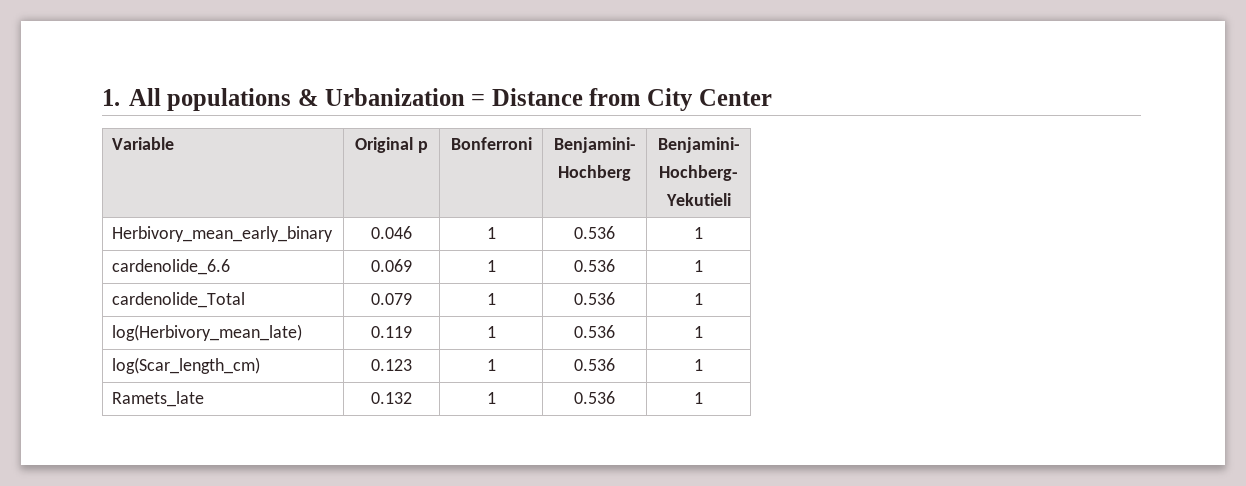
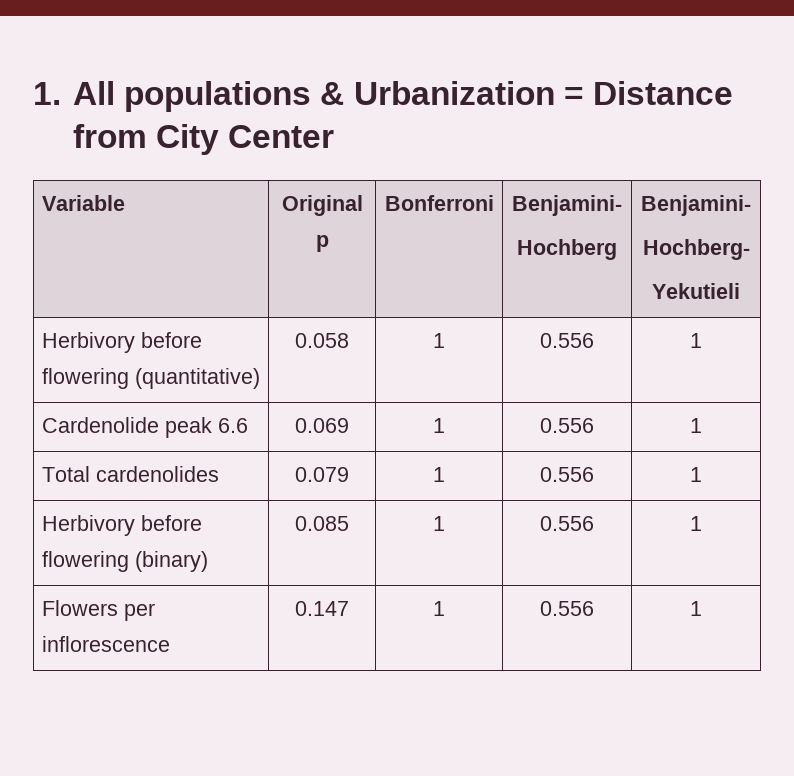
[112,226,334,242] [371,226,412,239] [486,227,496,239] [574,226,615,239] [694,227,703,239] [112,259,231,275] Herbivory_mean_early_binary | 0.046 | 1 | 0.536 | 1 // cardenolide_6.6 -> [41,332,202,353] [41,368,260,389] [295,333,349,348] [433,333,445,348] [540,333,594,348] [690,333,702,348] [41,417,248,438] Herbivory before flowering (quantitative) | 0.058 | 1 | 0.556 | 1 // Cardenolide peak 6.6
[574,259,615,272] [694,260,703,272] [112,292,246,308] 0.536 | 1 // cardenolide_Total -> [540,418,594,433] [690,418,702,433] [41,466,219,482] 0.556 | 1 // Total cardenolides
[574,292,615,305] [694,293,703,305] [112,324,303,341] [371,326,412,338] [486,326,496,338] [574,325,615,338] [694,326,703,338] [112,357,261,374] [371,359,412,371] [486,359,496,371] [574,358,615,371] [694,359,703,371] [112,391,205,407] [371,392,412,404] [486,392,496,404] [574,391,615,404] [694,392,703,404] 0.536 | 1 // log(Herbivory_mean_late) | 0.119 | 1 | 0.536 | 1 // log(Scar_length_cm) | 0.123 | 1 | 0.536 | 1 // Ramets_late | 0.132 | 1 | 0.536 | 1 -> [540,467,594,482] [690,467,702,482] [41,515,202,536] [41,551,208,572] [295,516,349,531] [433,516,445,531] [540,516,594,531] [690,516,702,531] [41,600,155,621] [41,636,170,652] [295,601,349,616] [433,601,445,616] [540,601,594,616] [690,601,702,616] 0.556 | 1 // Herbivory before flowering (binary) | 0.085 | 1 | 0.556 | 1 // Flowers per inflorescence | 0.147 | 1 | 0.556 | 1

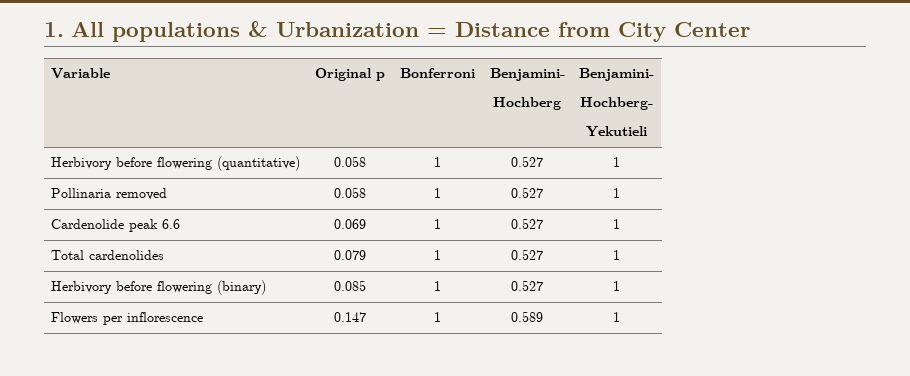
[540,333,594,348] 0.556 -> [511,156,543,167] [613,157,620,167] [50,188,167,200] [334,187,366,198] [434,188,441,198] [511,187,543,198] 0.527 | 1 // Pollinaria removed | 0.058 | 1 | 0.527
[540,418,594,433] 0.556 -> [511,218,543,229] 0.527
[540,467,594,482] 0.556 -> [511,249,543,260] 0.527
[540,516,594,531] 0.556 -> [511,280,543,291] 0.527
[540,601,594,616] 0.556 -> [511,311,543,322] 0.589

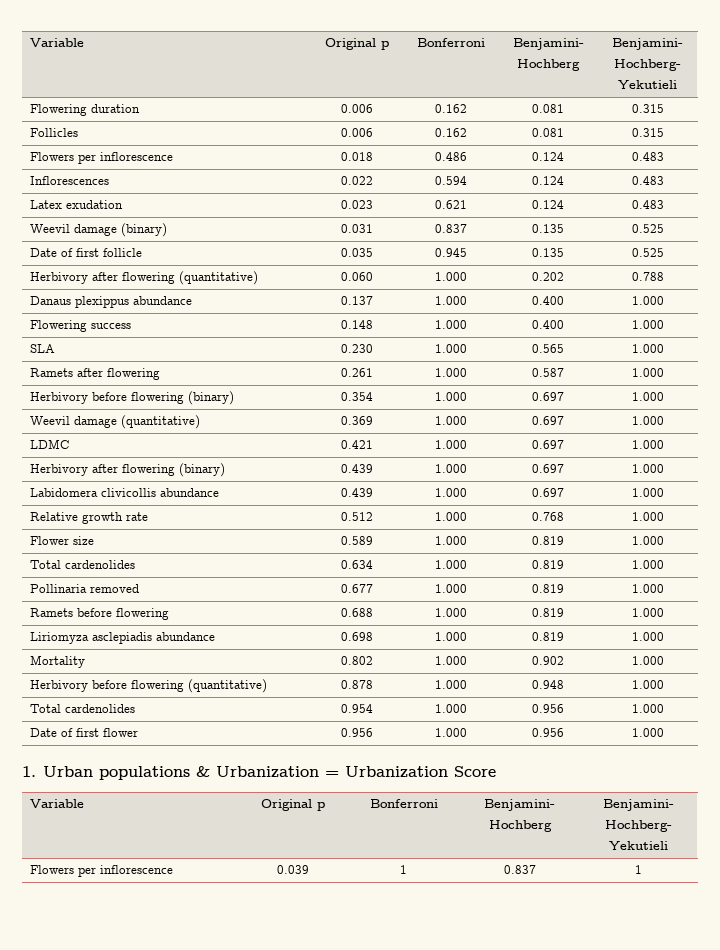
[44,21,750,42] [50,68,110,79] [315,68,385,81] [400,68,475,78] [489,68,565,81] [493,97,561,110] [579,68,654,81] [580,97,653,110] [586,126,647,137] [50,156,300,171] [334,156,366,167] [434,157,441,167] [511,156,543,167] [613,157,620,167] [50,188,167,200] [334,187,366,198] [434,188,441,198] [511,187,543,198] [613,188,620,198] [50,219,180,232] [334,219,366,229] [434,219,441,229] [511,218,543,229] [613,219,620,229] [50,250,164,260] [334,250,366,260] [434,250,441,260] [511,249,543,260] [613,250,620,260] [50,280,266,295] [334,280,366,291] [434,281,441,291] [511,280,543,291] [613,281,620,291] [50,312,203,325] [334,312,366,322] [434,312,441,322] [511,311,543,322] 1. All populations & Urbanization = Distance from City Center // Variable | Original p | Bonferroni | Benjamini- // Hochberg | Benjamini- // Hochberg- // Yekutieli // Herbivory before flowering (quantitative) | 0.058 | 1 | 0.527 | 1 // Pollinaria removed | 0.058 | 1 | 0.527 | 1 // Cardenolide peak 6.6 | 0.069 | 1 | 0.527 | 1 // Total cardenolides | 0.079 | 1 | 0.527 | 1 // Herbivory before flowering (binary) | 0.085 | 1 | 0.527 | 1 // Flowers per inflorescence | 0.147 | 1 | 0.589 -> [29,38,84,47] [325,38,389,50] [416,38,485,47] [512,38,584,50] [517,59,580,71] [612,38,683,50] [614,59,681,71] [618,80,677,89] [29,104,140,116] [341,104,373,113] [434,104,467,113] [532,104,564,113] [631,104,664,113] [29,128,78,137] [341,128,373,137] [434,128,467,137] [532,128,564,137] [631,128,664,137] [29,152,173,164] [341,152,373,161] [434,152,467,161] [532,152,564,161] [631,152,664,161] [29,176,109,185] [341,176,373,185] [434,176,467,185] [532,176,564,185] [631,176,664,185] [29,200,123,209] [341,200,373,209] [434,200,467,209] [532,200,564,209] [631,200,664,209] [29,223,167,237] [341,224,373,233] [434,224,467,233] [532,224,564,233] [631,224,664,233] [29,248,142,257] [341,248,373,257] [434,248,467,257] [532,248,564,257] [631,248,664,257] [29,271,258,285] [341,272,373,281] [434,272,467,281] [532,272,564,281] [631,272,664,281] [29,296,192,308] [341,296,373,305] [434,296,467,305] [532,296,564,305] [631,296,664,305] [29,320,131,332] [341,320,373,329] [434,320,467,329] [532,320,564,329] [631,320,664,329] [29,344,55,353] [341,344,373,353] [434,344,467,353] [532,344,564,353] [631,344,664,353] [29,368,160,380] [341,368,373,377] [434,368,467,377] [532,368,564,377] [631,368,664,377] [29,391,234,405] [341,392,373,401] [434,392,467,401] [532,392,564,401] [631,392,664,401] [29,415,200,429] [341,416,373,425] [434,416,467,425] [532,416,564,425] [631,416,664,425] [29,439,69,449] [341,440,373,449] [434,440,467,449] [532,440,564,449] [631,440,664,449] [29,463,225,477] [341,464,373,473] [434,464,467,473] [532,464,564,473] [631,464,664,473] [29,488,219,497] [341,488,373,497] [434,488,467,497] [532,488,564,497] [631,488,664,497] [29,512,148,524] [341,512,373,521] [434,512,467,521] [532,512,564,521] [631,512,664,521] [29,536,94,545] [341,536,373,545] [434,536,467,545] [532,536,564,545] [631,536,664,545] [29,560,135,569] [341,560,373,569] [434,560,467,569] [532,560,564,569] [631,560,664,569] [29,584,139,593] [341,584,373,593] [434,584,467,593] [532,584,564,593] [631,584,664,593] [29,608,169,620] [341,608,373,617] [434,608,467,617] [532,608,564,617] [631,608,664,617] [29,632,215,644] [341,632,373,641] [434,632,467,641] [532,632,564,641] [631,632,664,641] [29,655,85,668] [341,656,373,665] [434,656,467,665] [532,656,564,665] [631,656,664,665] [29,679,267,693] [341,680,373,689] [434,680,467,689] [532,680,564,689] [631,680,664,689] [29,704,135,713] [341,704,373,713] [434,704,467,713] [532,704,564,713] [631,704,664,713] [29,728,138,737] [341,728,373,737] [434,728,467,737] [532,728,564,737] [631,728,664,737] [22,766,496,780] [29,799,84,808] [260,799,325,811] [369,799,438,808] [484,799,555,811] [488,820,552,832] [602,799,674,811] [604,820,672,832] [608,841,668,850] [29,865,173,877] [276,865,309,874] [400,865,407,874] [503,865,536,874] Variable | Original p | Bonferroni | Benjamini- // Hochberg | Benjamini- // Hochberg- // Yekutieli // Flowering duration | 0.006 | 0.162 | 0.081 | 0.315 // Follicles | 0.006 | 0.162 | 0.081 | 0.315 // Flowers per inflorescence | 0.018 | 0.486 | 0.124 | 0.483 // Inflorescences | 0.022 | 0.594 | 0.124 | 0.483 // Latex exudation | 0.023 | 0.621 | 0.124 | 0.483 // Weevil damage (binary) | 0.031 | 0.837 | 0.135 | 0.525 // Date of first follicle | 0.035 | 0.945 | 0.135 | 0.525 // Herbivory after flowering (quantitative) | 0.060 | 1.000 | 0.202 | 0.788 // Danaus plexippus abundance | 0.137 | 1.000 | 0.400 | 1.000 // Flowering success | 0.148 | 1.000 | 0.400 | 1.000 // SLA | 0.230 | 1.000 | 0.565 | 1.000 // Ramets after flowering | 0.261 | 1.000 | 0.587 | 1.000 // Herbivory before flowering (binary) | 0.354 | 1.000 | 0.697 | 1.000 // Weevil damage (quantitative) | 0.369 | 1.000 | 0.697 | 1.000 // LDMC | 0.421 | 1.000 | 0.697 | 1.000 // Herbivory after flowering (binary) | 0.439 | 1.000 | 0.697 | 1.000 // Labidomera clivicollis abundance | 0.439 | 1.000 | 0.697 | 1.000 // Relative growth rate | 0.512 | 1.000 | 0.768 | 1.000 // Flower size | 0.589 | 1.000 | 0.819 | 1.000 // Total cardenolides | 0.634 | 1.000 | 0.819 | 1.000 // Pollinaria removed | 0.677 | 1.000 | 0.819 | 1.000 // Ramets before flowering | 0.688 | 1.000 | 0.819 | 1.000 // Liriomyza asclepiadis abundance | 0.698 | 1.000 | 0.819 | 1.000 // Mortality | 0.802 | 1.000 | 0.902 | 1.000 // Herbivory before flowering (quantitative) | 0.878 | 1.000 | 0.948 | 1.000 // Total cardenolides | 0.954 | 1.000 | 0.956 | 1.000 // Date of first flower | 0.956 | 1.000 | 0.956 | 1.000 // 1. Urban populations & Urbanization = Urbanization Score // Variable | Original p | Bonferroni | Benjamini- // Hochberg | Benjamini- // Hochberg- // Yekutieli // Flowers per inflorescence | 0.039 | 1 | 0.837

